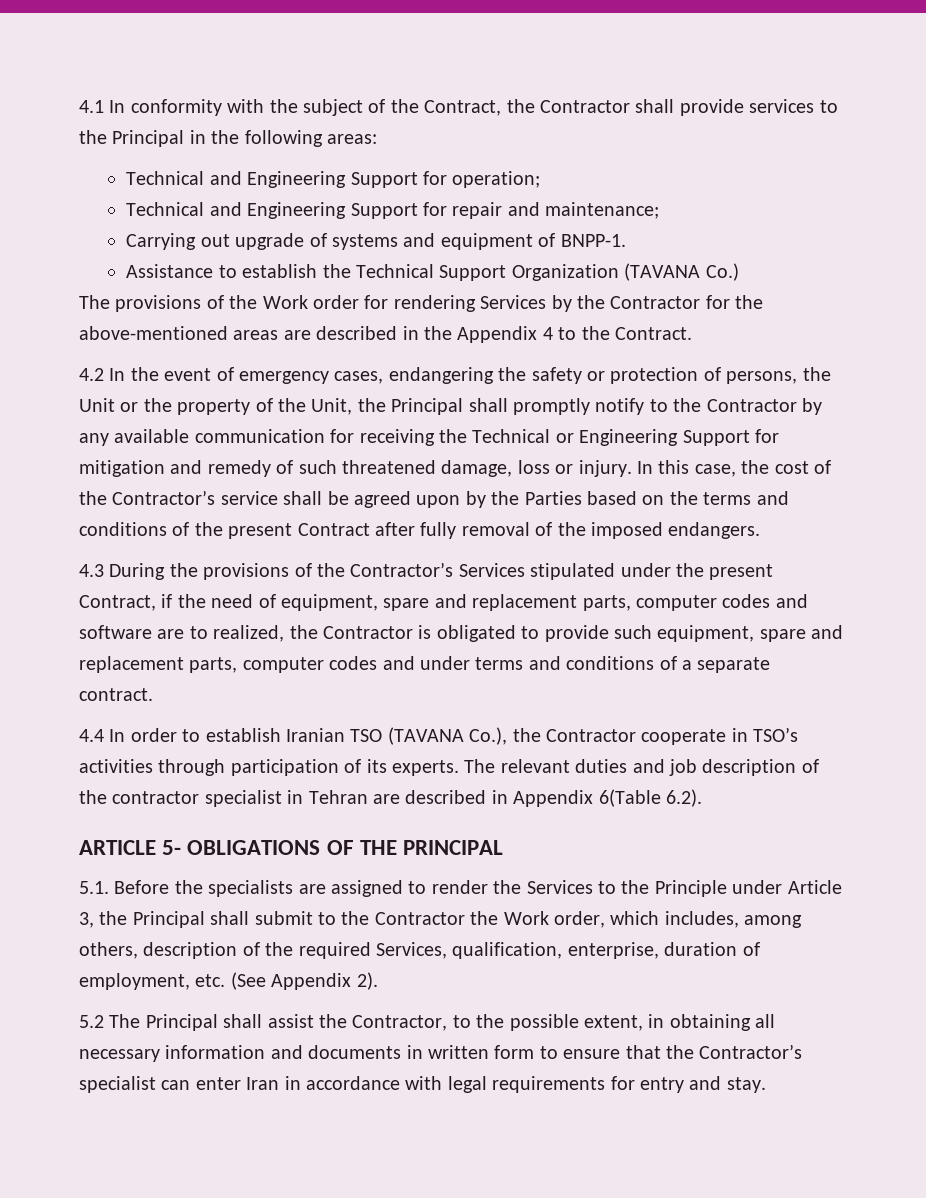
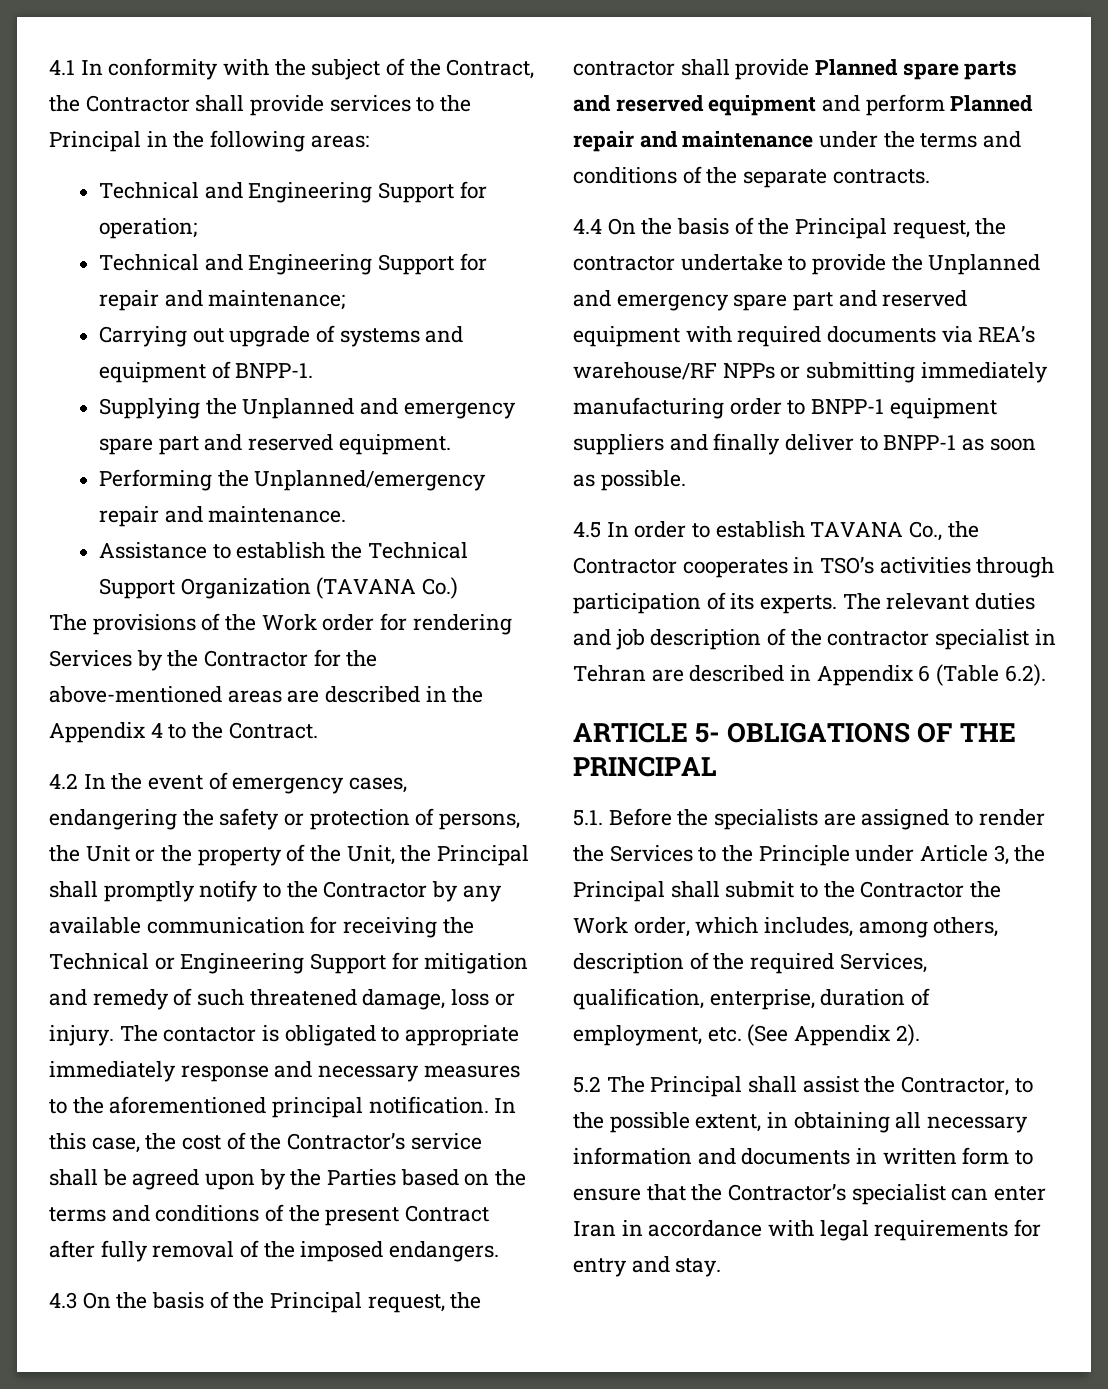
(626, 240) none -> [98,398,516,419] [98,434,451,455] [98,469,487,491] [98,506,347,527] // Supplying the Unplanned and emergency spare part and reserved equipment. // Performing the Unplanned/emergency repair and maintenance.
(632, 468) none -> [119,1025,520,1046] [49,1061,520,1082] [49,1096,489,1118] The contactor is obligated to appropriate immediately response and necessary measures to the aforementioned principal notification.
[109,562,774,580] [79,594,808,611] [79,625,844,642] [79,656,771,673] [79,688,153,701] [79,727,727,745] During the provisions of the Contractor’s Services stipulated under the present Contract, if the need of equipment, spare and replacement parts, computer codes and software are to realized, the Contractor is obligated to provide such equipment, spare and replacement parts, computer codes and under terms and conditions of a separate contract. // 4.4 In order to establish Iranian TSO (TAVANA Co.), the Contractor cooperate -> [82,1291,482,1313] [573,59,1018,80] [573,94,1034,116] [573,131,1022,152] [573,166,930,188] [573,217,1007,239] [573,254,1041,275] [573,290,968,311] [573,326,1036,347] [573,362,1048,383] [573,397,997,419] [573,433,1036,455] [573,470,686,491] [573,521,979,541] [573,557,788,578] On the basis of the Principal request, the contractor shall provide Planned spare parts and reserved equipment and perform Planned repair and maintenance under the terms and conditions of the separate contracts. // 4.4 On the basis of the Principal request, the contractor undertake to provide the Unplanned and emergency spare part and reserved equipment with required documents via REA’s warehouse/RF NPPs or submitting immediately manufacturing order to BNPP-1 equipment suppliers and finally deliver to BNPP-1 as soon as possible. // 4.5 In order to establish TAVANA Co., the Contractor cooperates
[598,789,661,807] 6(Table -> [918,664,1000,686] 6 (Table

